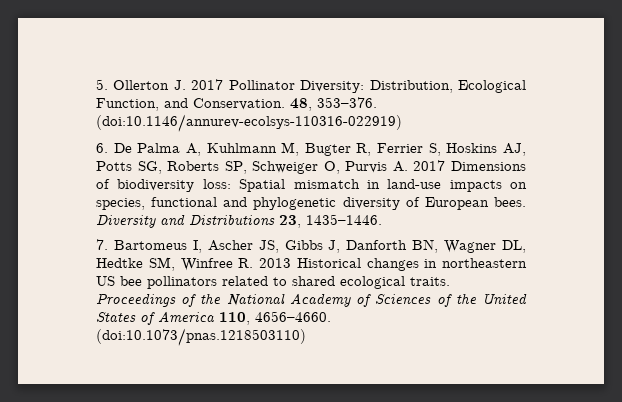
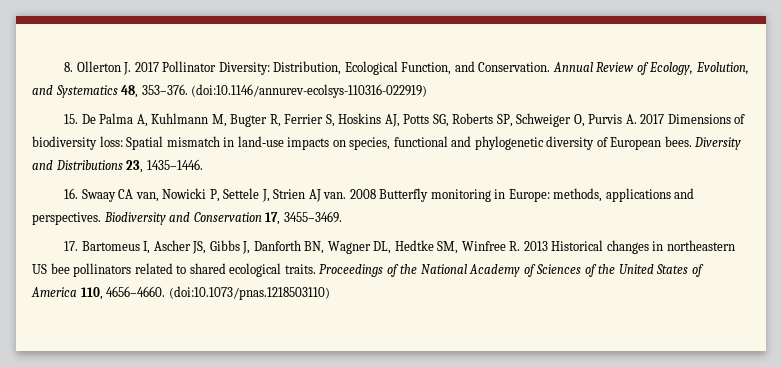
[96,79,108,90] 5. -> [64,62,74,72] 8.
(285, 104) none -> [552,62,749,75] [32,85,118,98] Annual Review of Ecology, Evolution, and Systematics
[96,143,108,153] 6. -> [64,114,79,124] 15.
[96,239,108,250] 7. -> [64,188,695,202] [32,211,342,225] [64,241,79,251] 16. Swaay CA van, Nowicki P, Settele J, Strien AJ van. 2008 Butterfly monitoring in Europe: methods, applications and perspectives. Biodiversity and Conservation 17, 3455–3469. // 17.

